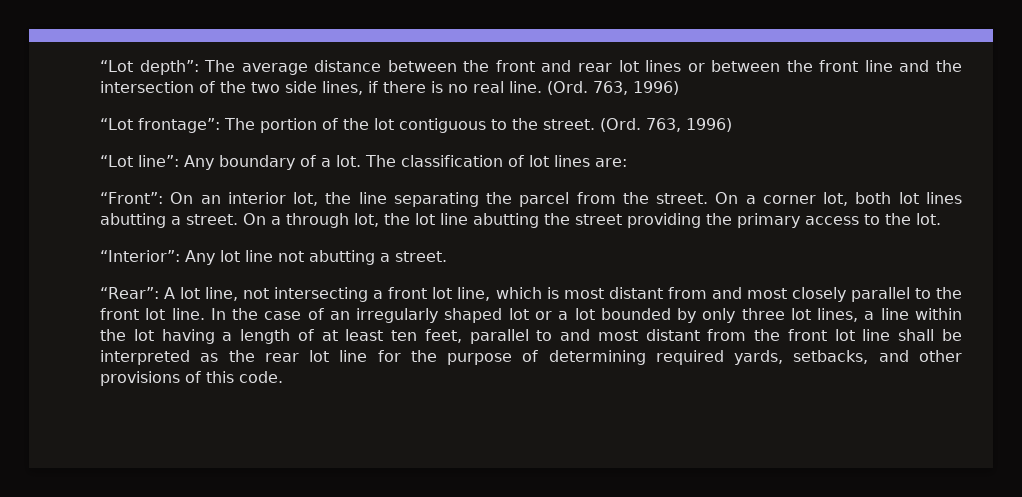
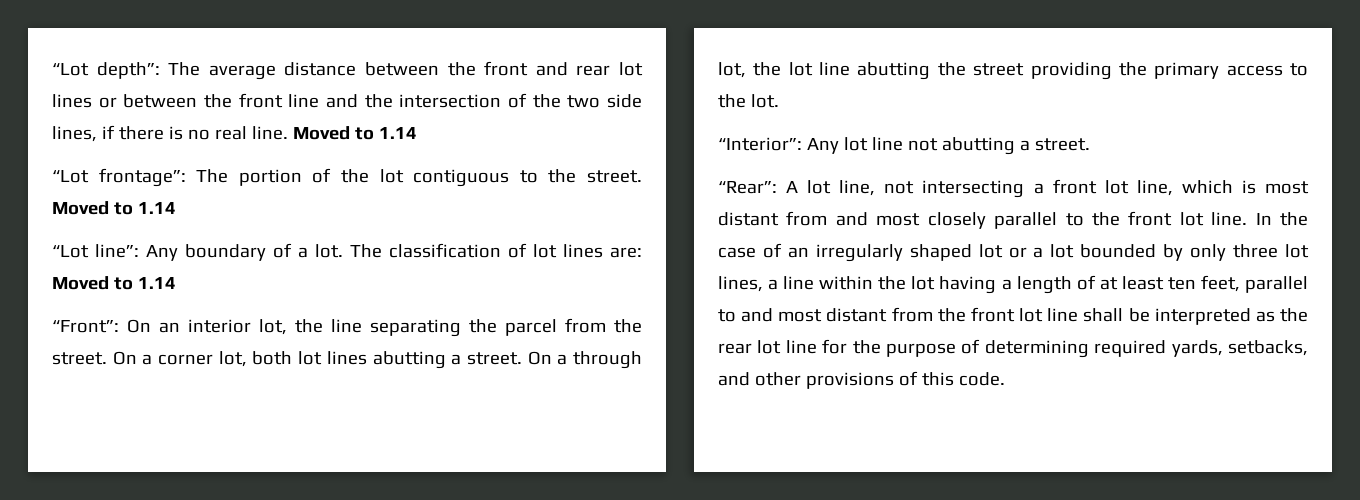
[547,81,679,95] (Ord. 763, 1996) -> [292,126,417,140] Moved to 1.14
[600,118,732,132] (Ord. 763, 1996) -> [52,201,176,215] Moved to 1.14
(627, 162) none -> [52,276,176,290] Moved to 1.14

